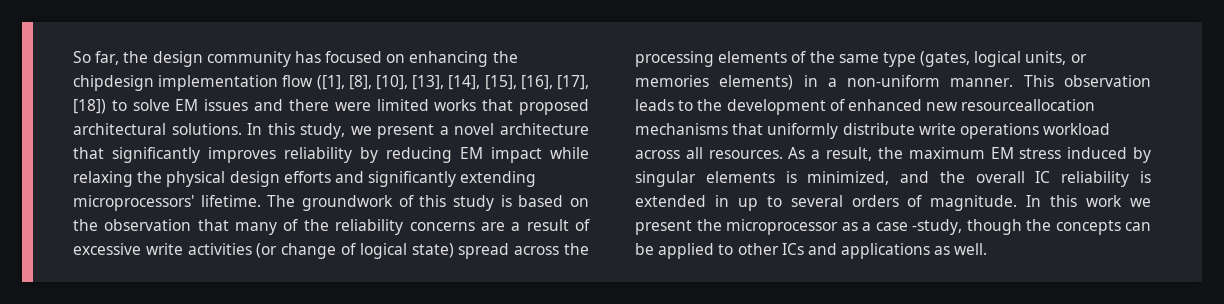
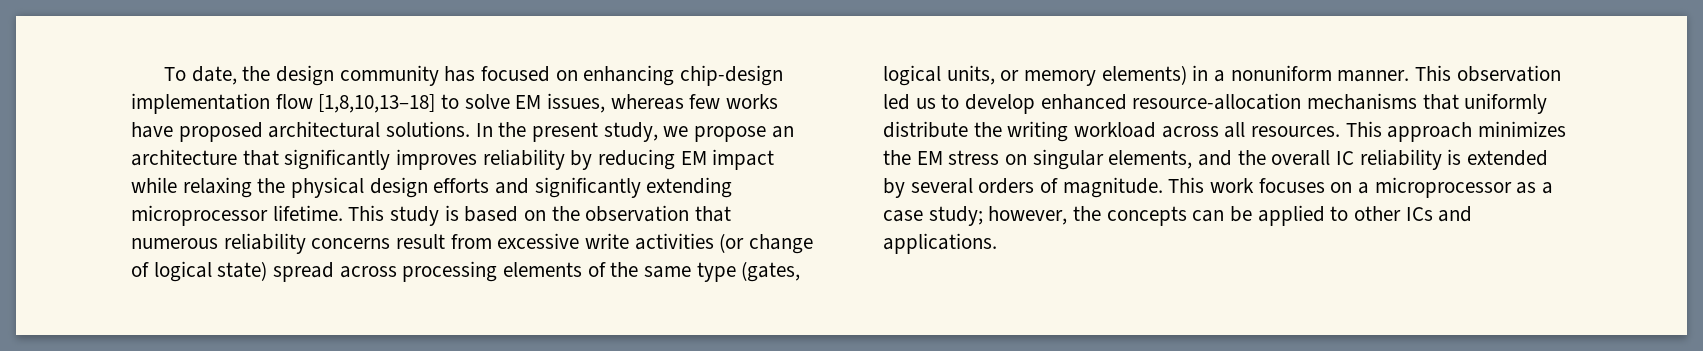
[73,51,120,65] So far, -> [164,66,237,85] To date,
[492,51,518,63] [73,75,589,91] [73,99,589,115] [73,123,495,139] the chipdesign implementation flow ([1], [8], [10], [13], [14], [15], [16], [17], [18]) to solve EM issues and there were limited works that proposed architectural solutions. In this study, we present a novel -> [680,65,784,86] [131,93,779,114] [131,121,794,142] chip-design implementation flow [1,8,10,13–18] to solve EM issues, whereas few works have proposed architectural solutions. In the present study, we propose an
[73,195,447,211] microprocessors' lifetime. The groundwork of this -> [131,205,385,226] microprocessor lifetime. This
[235,219,590,235] many of the reliability concerns are a result of -> [131,233,492,254] numerous reliability concerns result from
[564,243,590,255] the -> (397, 272) none
[635,75,709,87] memories -> [1024,70,1097,86] memory
[847,75,941,87] non-uniform -> [1230,65,1332,81] nonuniform
[635,99,1096,115] leads to the development of enhanced new resourceallocation -> [883,93,1302,114] led us to develop enhanced resource-allocation
[918,123,1039,139] write operations -> [973,121,1069,142] the writing
[788,147,1151,163] [635,171,890,187] As a result, the maximum EM stress induced by singular elements is minimized, -> [1345,121,1567,142] [883,149,1193,170] This approach minimizes the EM stress on singular elements,
[714,195,782,211] in up to -> [883,178,905,198] by
[1026,195,1151,207] [635,219,722,235] In this work we present the -> [1168,177,1370,194] This work focuses on a
[912,219,1022,235] -study, though -> [928,206,1068,226] study; however,
[841,243,988,259] applications as well. -> [883,233,997,254] applications.

